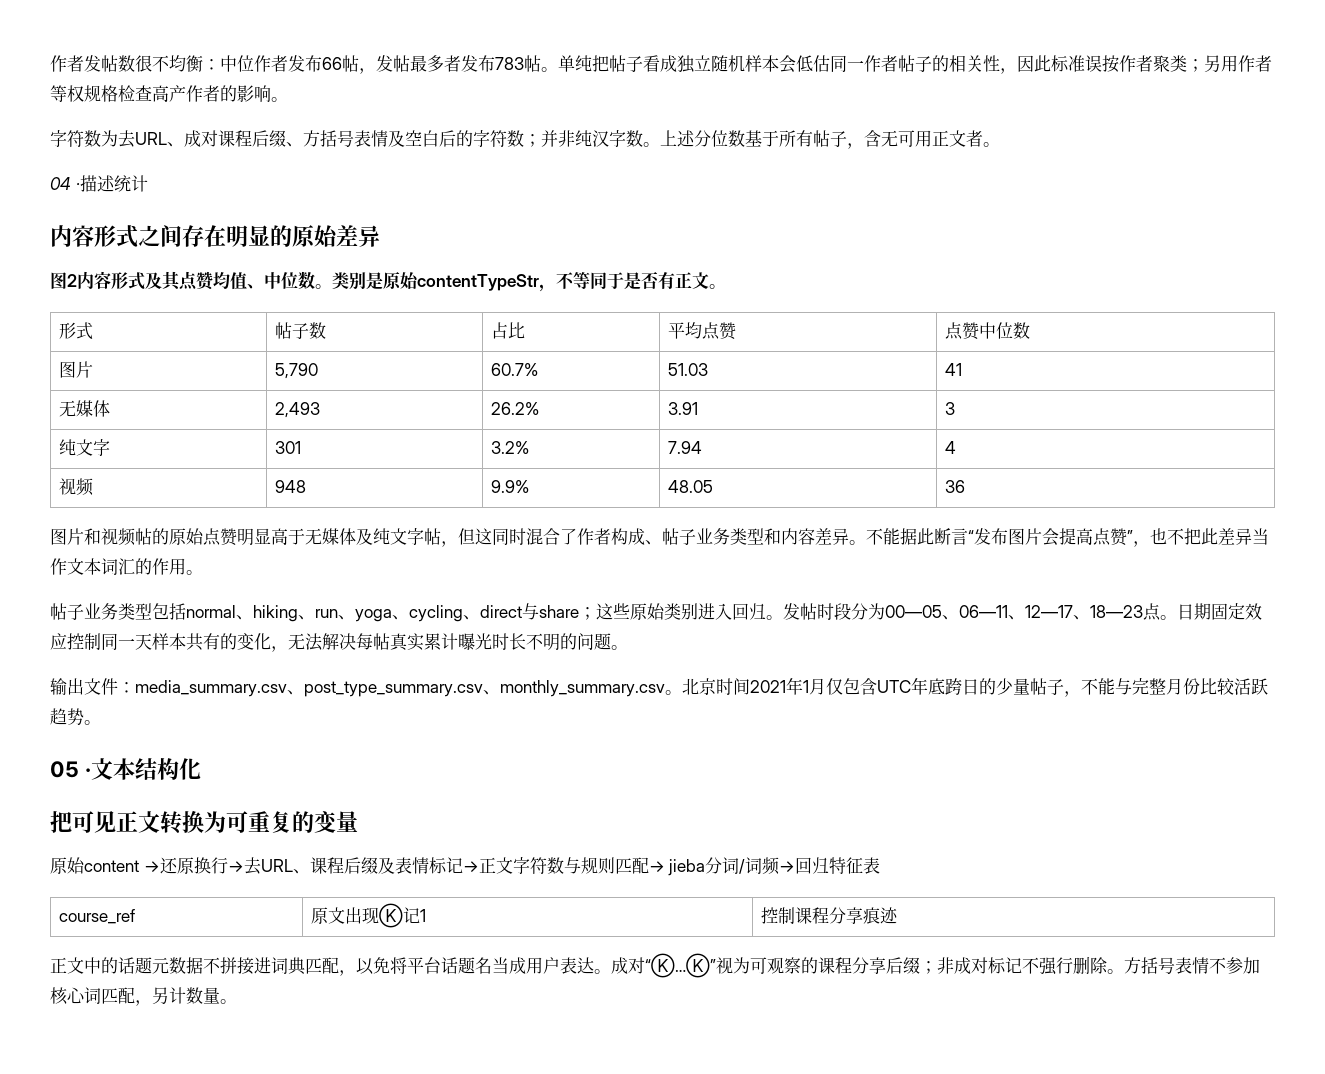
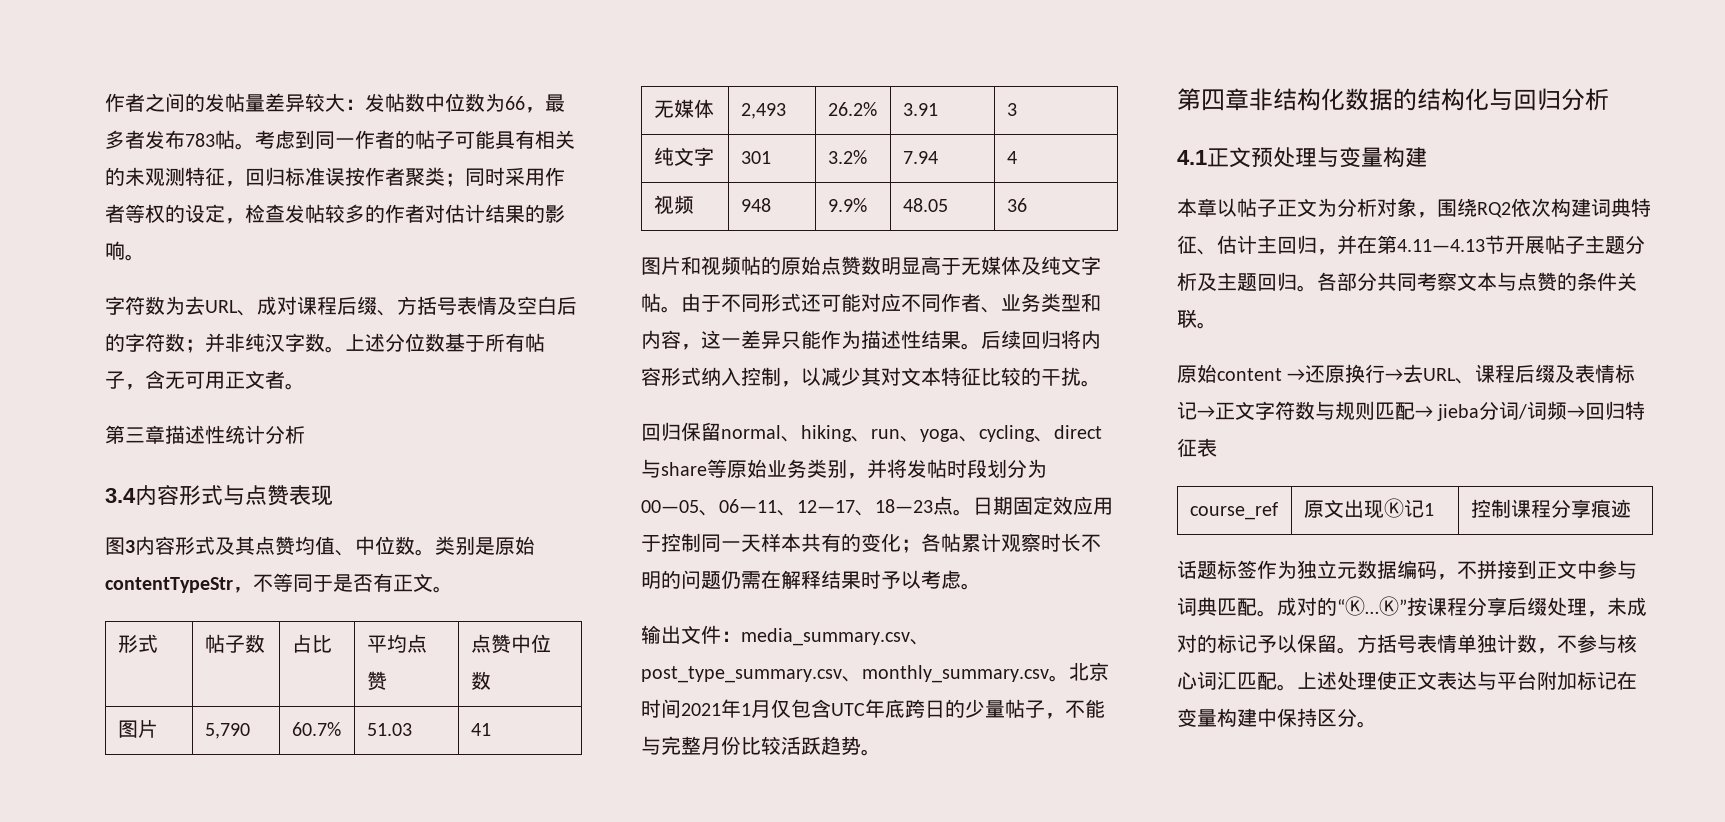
[50,55,410,74] 作者发帖数很不均衡：中位作者发布66帖，发帖 -> [105,93,545,113] 作者之间的发帖量差异较大：发帖数中位数为66，
[558,55,1051,74] 单纯把帖子看成独立随机样本会低估同一作者帖子的相关性，因此 -> [255,130,575,149] [105,167,285,187] 考虑到同一作者的帖子可能具有相关的未观测特征，回归
[1204,55,1221,72] 另 -> [465,167,525,186] 同时采
[84,85,220,102] 规格检查高产作者 -> [165,204,525,224] 的设定，检查发帖较多的作者对估计结果
[50,175,148,192] [50,225,380,248] [50,272,77,289] 04 ·描述统计 // 内容形式之间存在明显的原始差异 // 图2 -> [105,425,305,444] [105,485,333,506] [105,537,135,555] 第三章描述性统计分析 // 3.4内容形式与点赞表现 // 图3
(238, 537) none -> [861,256,881,275] 数
[441,528,1269,547] [50,558,203,575] [50,603,186,620] ，但这同时混合了作者构成、帖子业务类型和内容差异。不能据此断言“发布图片会提高点赞”，也不把此差异当作文本词汇的作用。 // 帖子业务类型包括 -> [661,293,1101,313] [641,330,1101,350] [641,367,1101,387] [641,422,721,441] 。由于不同形式还可能对应不同作者、业务类型和内容，这一差异只能作为描述性结果。后续回归将内容形式纳入控制，以减少其对文本特征比较的干扰。 // 回归保留
[579,603,783,620] ；这些原始类别进入回归。 -> [707,459,907,479] 等原始业务类别，并将
(851, 611) none -> [987,459,1007,478] 划
(67, 641) none -> [1093,497,1113,515] [641,535,661,552] 用于
[271,633,611,652] ，无法解决每帖真实累计曝光时长不明的问题 -> [901,533,1101,553] [641,570,961,589] ；各帖累计观察时长不明的问题仍需在解释结果时予以考虑
[50,758,201,780] [50,810,358,834] 05 ·文本结构化 // 把可见正文转换为可重复的变量 -> [1177,88,1609,111] [1177,147,1427,168] [1177,198,1651,218] [1177,235,1645,255] [1177,272,1637,292] [1177,309,1217,329] 第四章非结构化数据的结构化与回归分析 // 4.1正文预处理与变量构建 // 本章以帖子正文为分析对象，围绕RQ2依次构建词典特征、估计主回归，并在第4.11—4.13节开展帖子主题分析及主题回归。各部分共同考察文本与点赞的条件关联。
[50,953,1260,978] [50,987,220,1006] 正文中的话题元数据不拼接进词典匹配，以免将平台话题名当成用户表达。成对“Ⓚ…Ⓚ”视为可观察的课程分享后缀；非成对标记不强行删除。方括号表情不参加核心词匹配，另计数量 -> [1177,560,1637,580] [1177,596,1647,617] [1177,634,1637,654] [1177,671,1637,691] [1177,708,1357,727] 话题标签作为独立元数据编码，不拼接到正文中参与词典匹配。成对的“Ⓚ…Ⓚ”按课程分享后缀处理，未成对的标记予以保留。方括号表情单独计数，不参与核心词汇匹配。上述处理使正文表达与平台附加标记在变量构建中保持区分

